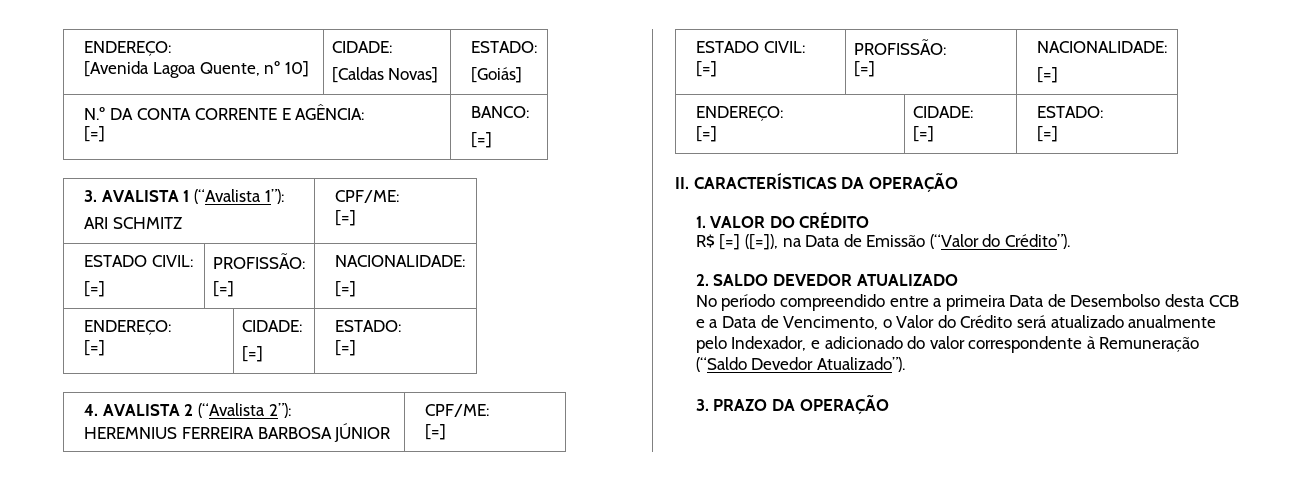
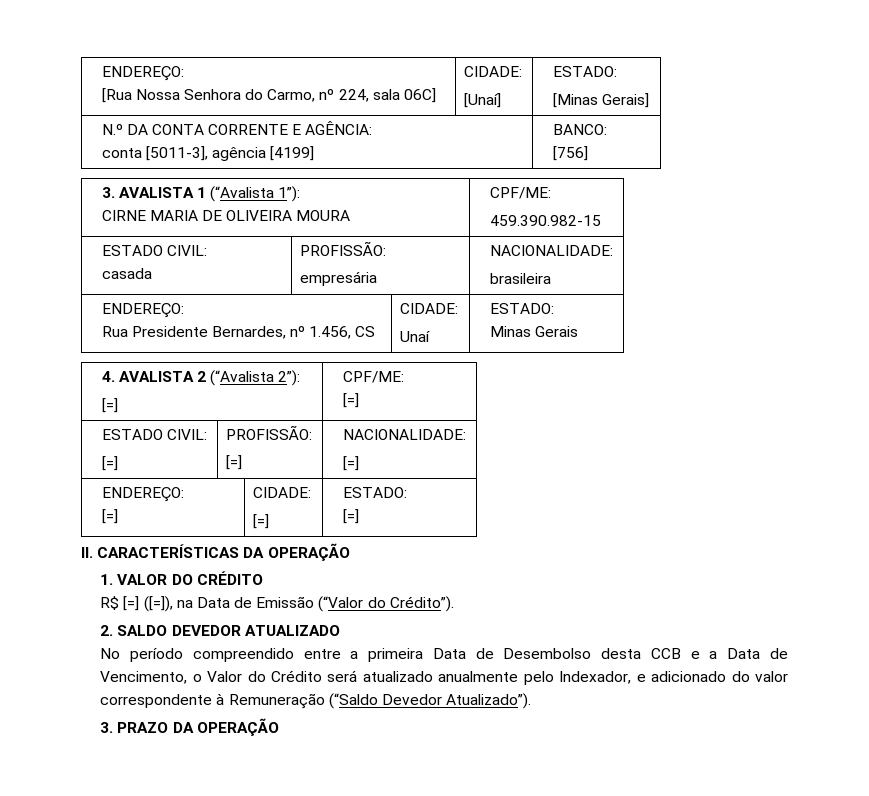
[84,41,172,56] [84,61,309,78] [331,41,392,53] [331,67,439,83] [471,41,538,53] [471,67,523,83] ENDEREÇO: // [Avenida Lagoa Quente, nº 10] | CIDADE: // [Caldas Novas] | ESTADO: // [Goiás] -> [101,66,184,81] [101,88,436,103] [464,66,523,77] [464,93,502,108] [552,66,617,77] [552,93,649,108] ENDEREÇO: // [Rua Nossa Senhora do Carmo, nº 224, sala 06C] | CIDADE: // [Unaí] | ESTADO: // [Minas Gerais]
[84,126,106,142] [=] -> [101,146,315,161] conta [5011-3], agência [4199]
[471,132,493,148] [=] -> [552,146,588,161] [756]
[84,217,183,229] [335,190,400,203] [335,210,357,226] [84,255,193,267] [84,281,106,297] [212,253,305,269] [212,281,234,297] [335,255,466,267] [335,281,357,297] [84,320,172,335] [84,340,106,356] [241,320,302,332] [241,346,263,362] [335,320,402,332] [335,340,357,356] ARI SCHMITZ | CPF/ME: // [=] // ESTADO CIVIL: // [=] | PROFISSÃO: // [=] | NACIONALIDADE: // [=] // ENDEREÇO: // [=] | CIDADE: // [=] | ESTADO: // [=] -> [101,210,351,221] [489,187,551,199] [489,215,601,226] [101,245,207,256] [101,268,152,279] [300,241,387,256] [300,271,378,286] [489,245,613,256] [489,273,551,284] [101,303,184,318] [101,326,376,339] [400,303,459,314] [400,331,431,342] [489,303,554,314] [489,326,578,337] CIRNE MARIA DE OLIVEIRA MOURA | CPF/ME: // 459.390.982-15 // ESTADO CIVIL: // casada | PROFISSÃO: // empresária | NACIONALIDADE: // brasileira // ENDEREÇO: // Rua Presidente Bernardes, nº 1.456, CS | CIDADE: // Unaí | ESTADO: // Minas Gerais
[84,423,391,442] HEREMNIUS FERREIRA BARBOSA JÚNIOR -> [101,398,118,413] [=]

